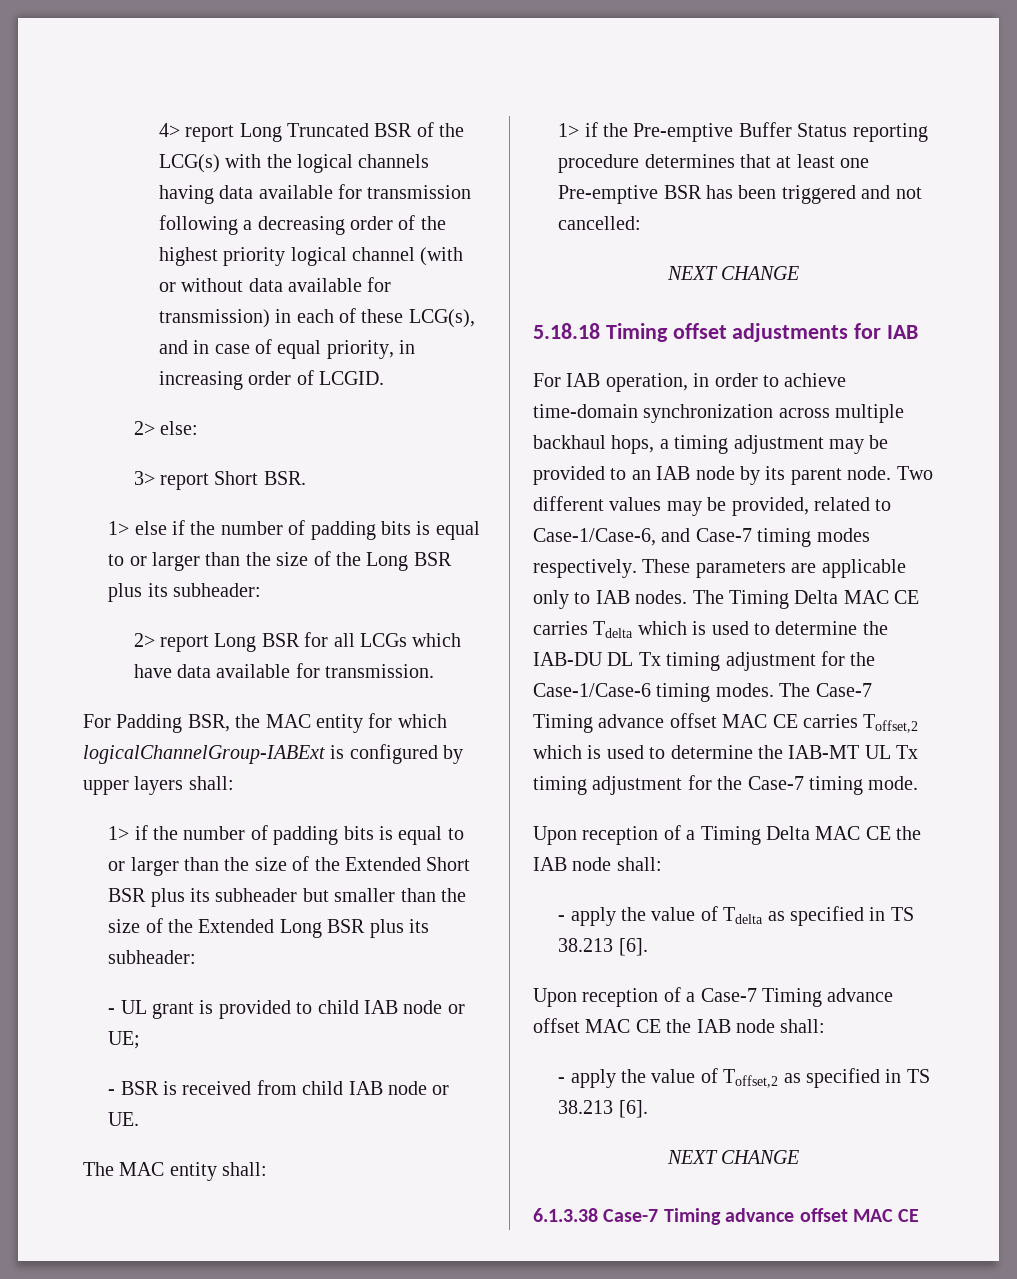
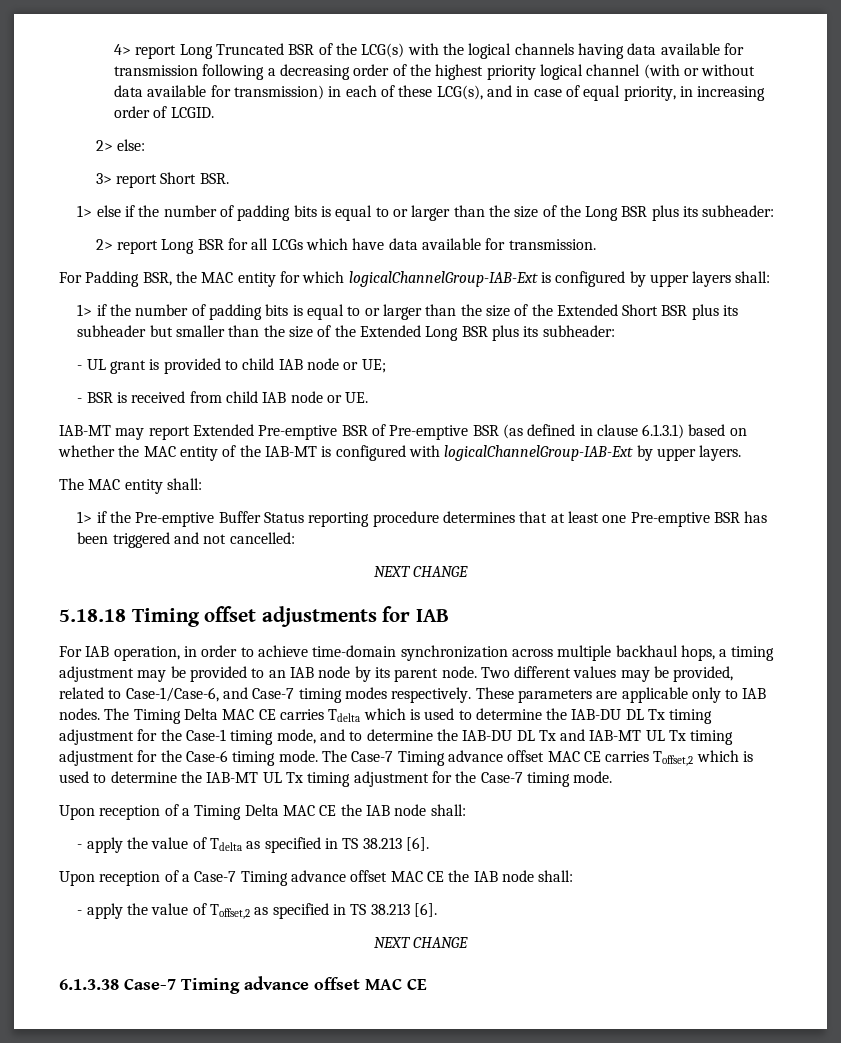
[83,745,325,764] logicalChannelGroup-IABExt -> [348,271,538,287] logicalChannelGroup-IAB-Ext
(140, 1119) none -> [59,424,747,440] [58,445,742,461] // IAB-MT may report Extended Pre-emptive BSR of Pre-emptive BSR (as defined in clause 6.1.3.1) based on whether the MAC entity of the IAB-MT is configured with logicalChannelGroup-IAB-Ext by upper layers.
[533,683,774,702] Case-1/Case-6 timing modes. -> [185,729,734,745] [59,750,318,766] Case-1 timing mode, and to determine the IAB-DU DL Tx and IAB-MT UL Tx timing adjustment for the Case-6 timing mode.

